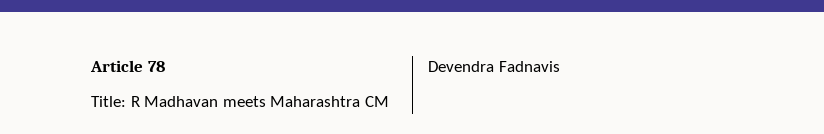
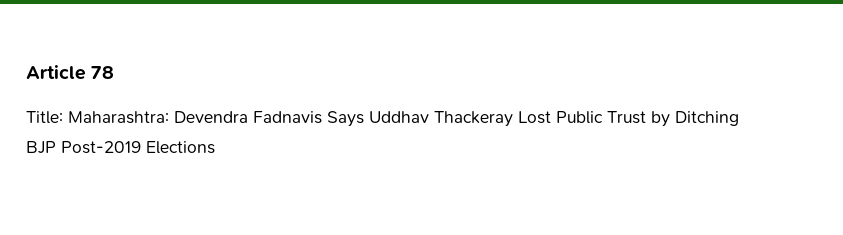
[130,96,389,107] [428,61,560,72] R Madhavan meets Maharashtra CM Devendra Fadnavis -> [68,111,739,127] [26,141,215,154] Maharashtra: Devendra Fadnavis Says Uddhav Thackeray Lost Public Trust by Ditching BJP Post-2019 Elections

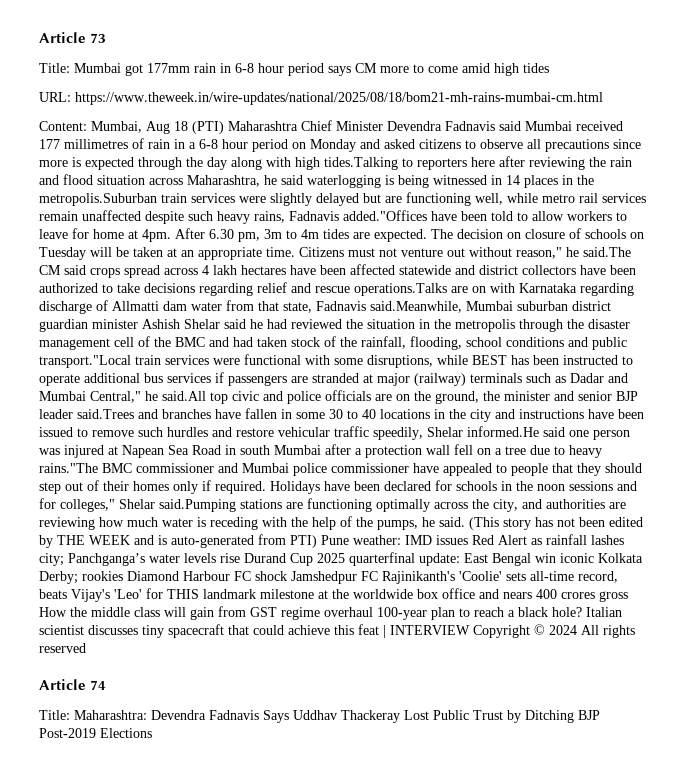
[26,65,115,80] Article 78 -> [39,32,107,43] [39,63,549,76] [39,92,603,105] [39,120,623,134] [39,138,641,152] [39,156,632,170] [39,174,594,188] [39,192,646,206] [39,210,627,224] [39,228,644,242] [39,247,631,260] [39,264,636,278] [39,282,634,296] [39,300,611,314] [39,319,630,332] [39,336,627,350] [39,354,633,368] [39,372,628,386] [39,390,638,404] [39,408,644,422] [39,426,630,440] [39,444,602,458] [39,463,642,476] [39,480,637,494] [39,498,626,512] [39,516,643,530] [39,534,624,548] [39,552,643,566] [39,571,618,584] [39,588,628,602] [39,606,622,620] [39,624,635,638] [39,643,86,653] [39,679,107,690] Article 73 // Title: Mumbai got 177mm rain in 6-8 hour period says CM more to come amid high tides // URL: https://www.theweek.in/wire-updates/national/2025/08/18/bom21-mh-rains-mumbai-cm.html // Content: Mumbai, Aug 18 (PTI) Maharashtra Chief Minister Devendra Fadnavis said Mumbai received 177 millimetres of rain in a 6-8 hour period on Monday and asked citizens to observe all precautions since more is expected through the day along with high tides.Talking to reporters here after reviewing the rain and flood situation across Maharashtra, he said waterlogging is being witnessed in 14 places in the metropolis.Suburban train services were slightly delayed but are functioning well, while metro rail services remain unaffected despite such heavy rains, Fadnavis added."Offices have been told to allow workers to leave for home at 4pm. After 6.30 pm, 3m to 4m tides are expected. The decision on closure of schools on Tuesday will be taken at an appropriate time. Citizens must not venture out without reason," he said.The CM said crops spread across 4 lakh hectares have been affected statewide and district collectors have been authorized to take decisions regarding relief and rescue operations.Talks are on with Karnataka regarding discharge of Allmatti dam water from that state, Fadnavis said.Meanwhile, Mumbai suburban district guardian minister Ashish Shelar said he had reviewed the situation in the metropolis through the disaster management cell of the BMC and had taken stock of the rainfall, flooding, school conditions and public transport."Local train services were functional with some disruptions, while BEST has been instructed to operate additional bus services if passengers are stranded at major (railway) terminals such as Dadar and Mumbai Central," he said.All top civic and police officials are on the ground, the minister and senior BJP leader said.Trees and branches have fallen in some 30 to 40 locations in the city and instructions have been issued to remove such hurdles and restore vehicular traffic speedily, Shelar informed.He said one person was injured at Napean Sea Road in south Mumbai after a protection wall fell on a tree due to heavy rains."The BMC commissioner and Mumbai police commissioner have appealed to people that they should step out of their homes only if required. Holidays have been declared for schools in the noon sessions and for colleges," Shelar said.Pumping stations are functioning optimally across the city, and authorities are reviewing how much water is receding with the help of the pumps, he said. (This story has not been edited by THE WEEK and is auto-generated from PTI) Pune weather: IMD issues Red Alert as rainfall lashes city; Panchganga’s water levels rise Durand Cup 2025 quarterfinal update: East Bengal win iconic Kolkata Derby; rookies Diamond Harbour FC shock Jamshedpur FC Rajinikanth's 'Coolie' sets all-time record, beats Vijay's 'Leo' for THIS landmark milestone at the worldwide box office and nears 400 crores gross How the middle class will gain from GST regime overhaul 100-year plan to reach a black hole? Italian scientist discusses tiny spacecraft that could achieve this feat | INTERVIEW Copyright © 2024 All rights reserved // Article 74

